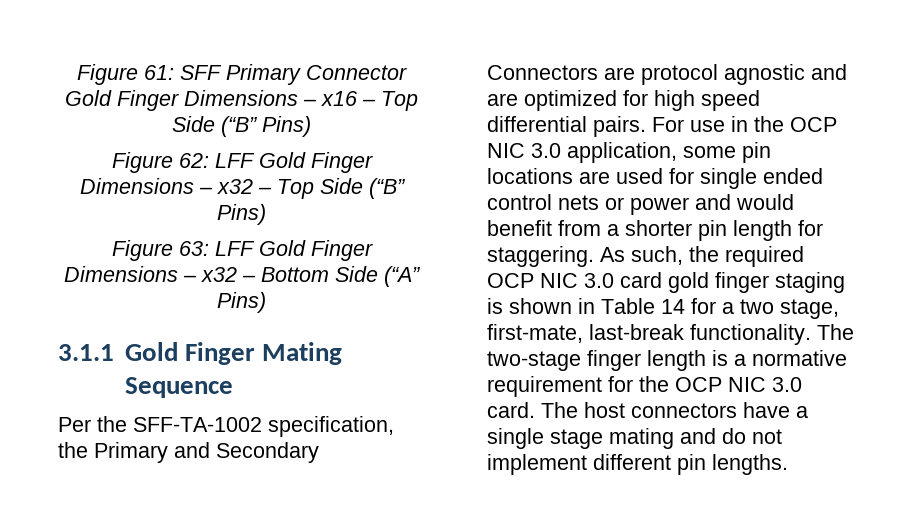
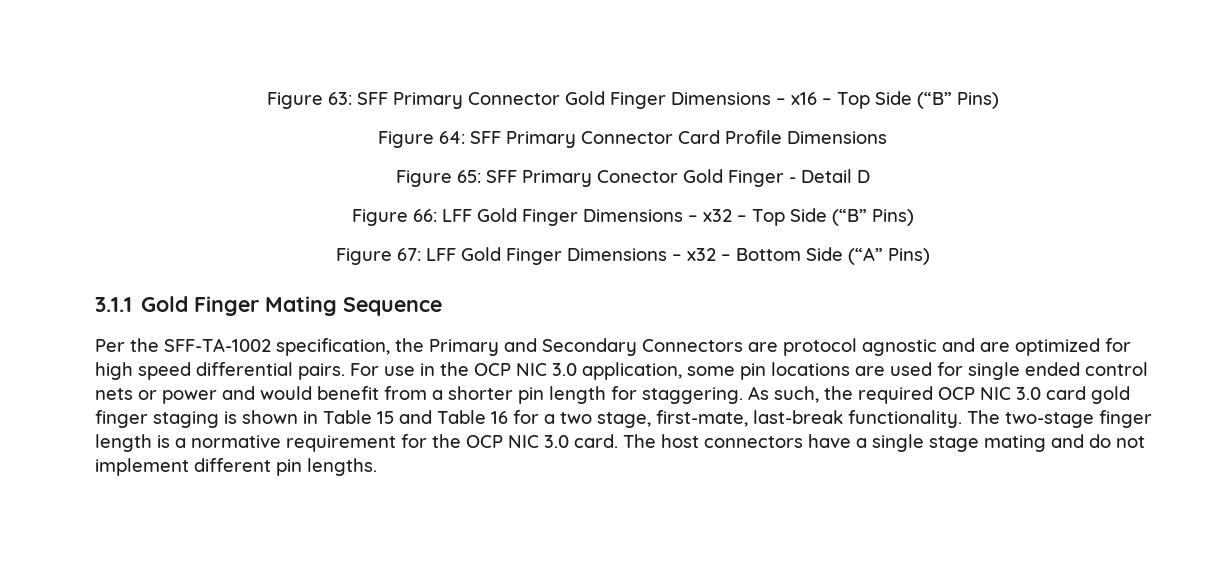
[77,64,174,85] Figure 61: -> [266,92,352,109] Figure 63:
[178,153,209,168] 62: -> [439,130,887,148] [395,169,870,187] [351,209,437,226] 64: SFF Primary Connector Card Profile Dimensions // Figure 65: SFF Primary Conector Gold Finger - Detail D // Figure 66:
[178,241,209,256] 63: -> [396,248,421,261] 67:
[661,299,685,314] 14 -> [377,410,508,424] 15 and Table 16

